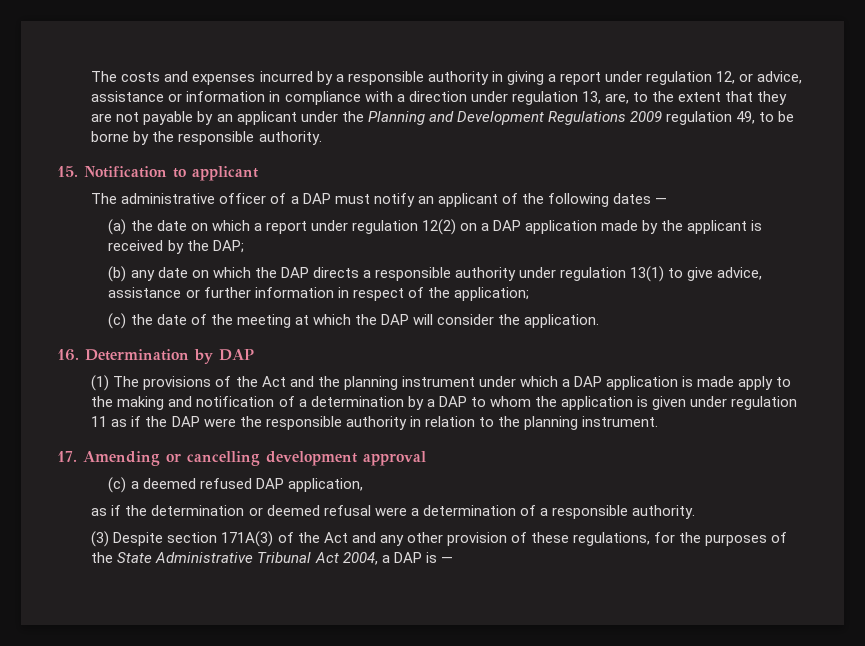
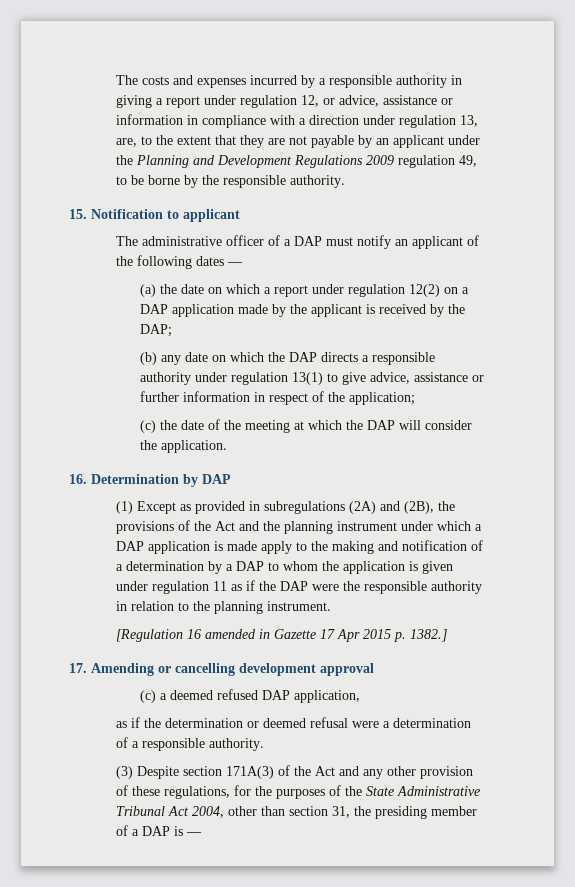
[113,376,140,387] The -> [137,501,456,514] Except as provided in subregulations (2A) and (2B), the
(659, 421) none -> [116,629,448,642] // [Regulation 16 amended in Gazette 17 Apr 2015 p. 1382.]
(378, 558) none -> [228,806,478,819] [116,825,129,836] other than section 31, the presiding member of

